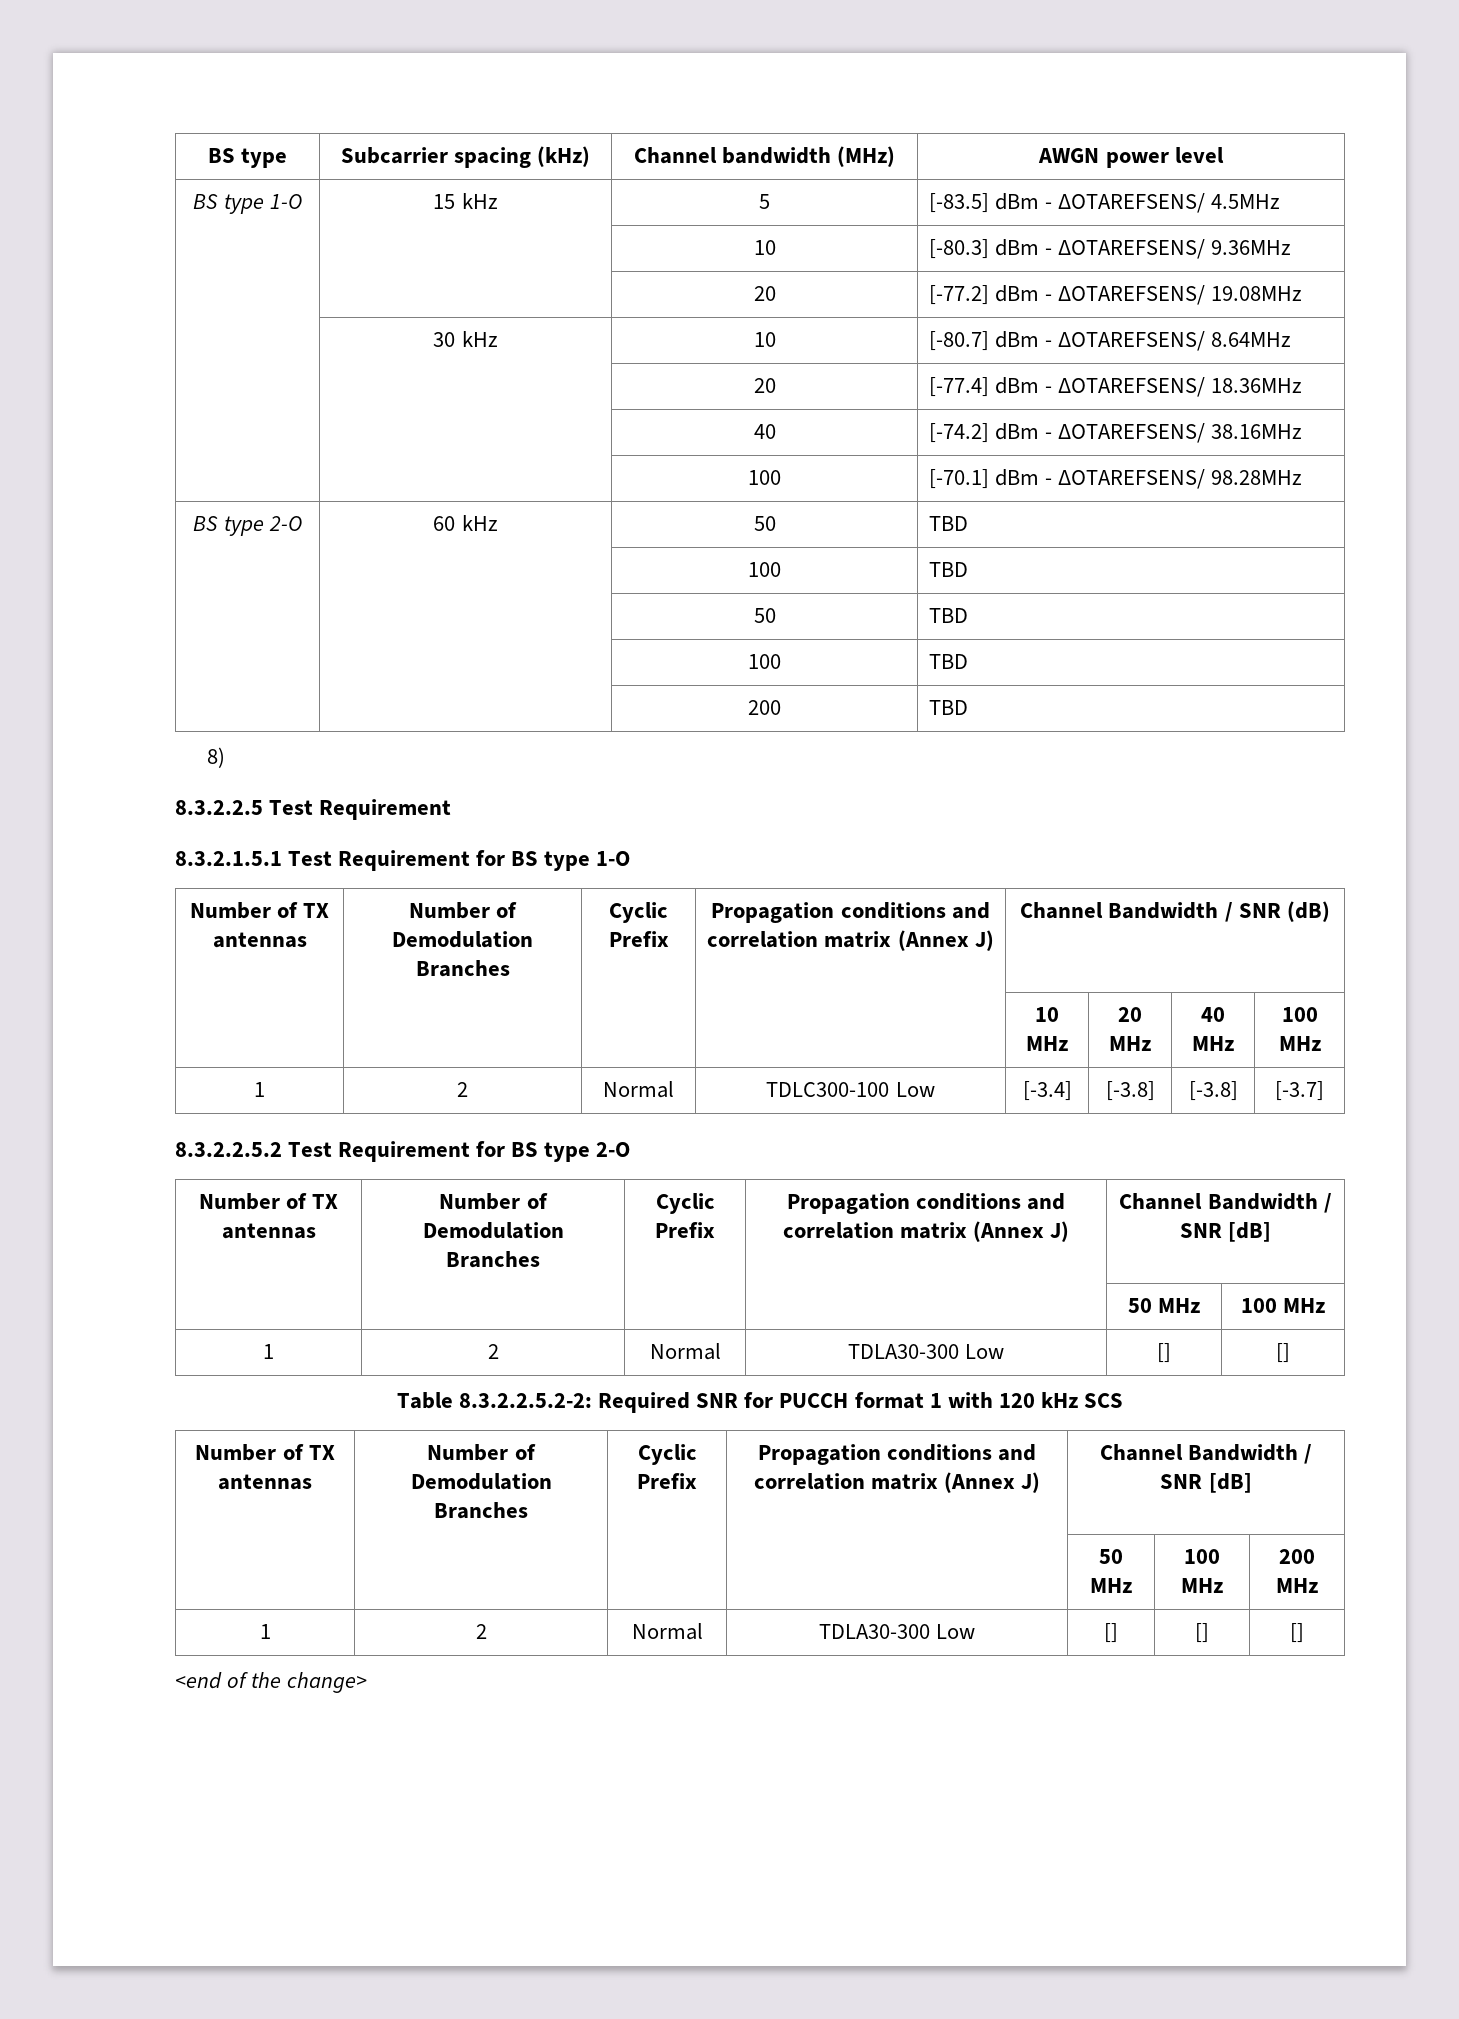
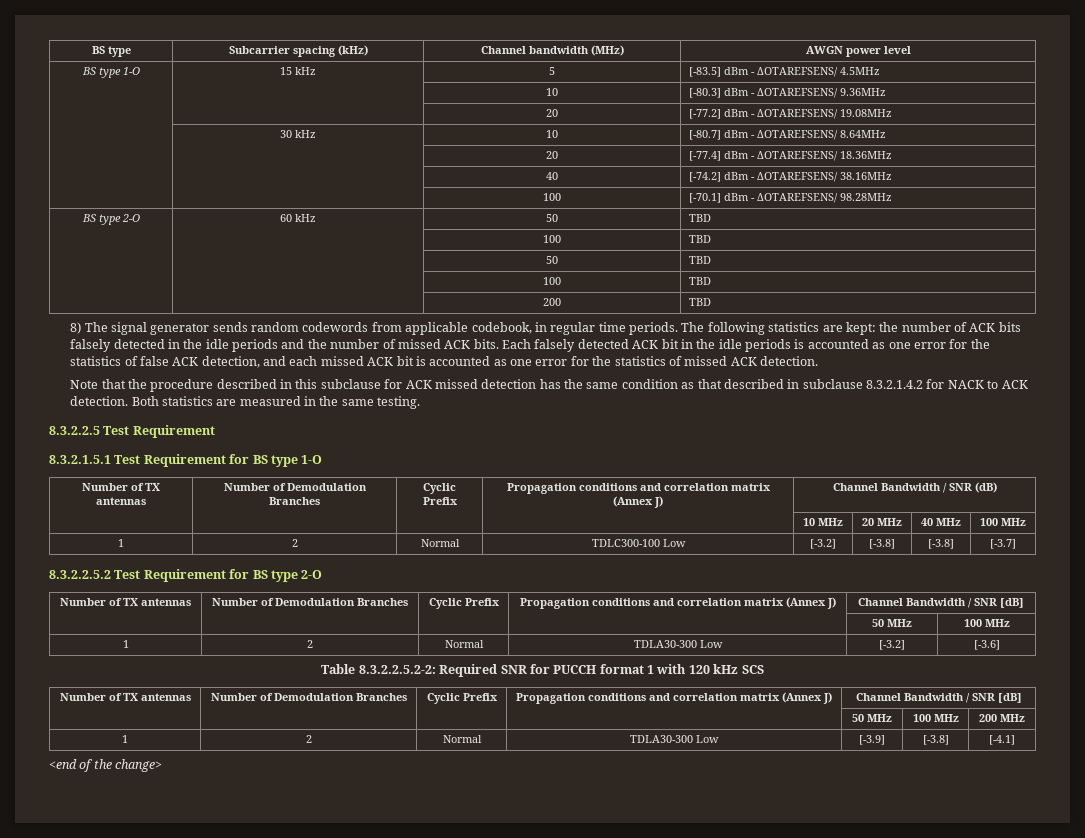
(226, 757) none -> [84,322,1021,335] [70,339,990,352] [70,356,819,368] [70,379,1028,392] [70,396,421,409] The signal generator sends random codewords from applicable codebook, in regular time periods. The following statistics are kept: the number of ACK bits falsely detected in the idle periods and the number of missed ACK bits. Each falsely detected ACK bit in the idle periods is accounted as one error for the statistics of false ACK detection, and each missed ACK bit is accounted as one error for the statistics of missed ACK detection. // Note that the procedure described in this subclause for ACK missed detection has the same condition as that described in subclause 8.3.2.1.4.2 for NACK to ACK detection. Both statistics are measured in the same testing.
[1022,1081,1072,1101] [-3.4] -> [810,539,836,549] [-3.2]
[1157,1343,1171,1363] [1276,1343,1290,1363] [] | [] -> [879,640,905,650] [973,640,1000,650] [-3.2] | [-3.6]
[1104,1623,1118,1643] [1195,1623,1209,1643] [1290,1623,1304,1643] [] | [] | [] -> [859,735,885,745] [922,735,949,745] [989,735,1015,745] [-3.9] | [-3.8] | [-4.1]

